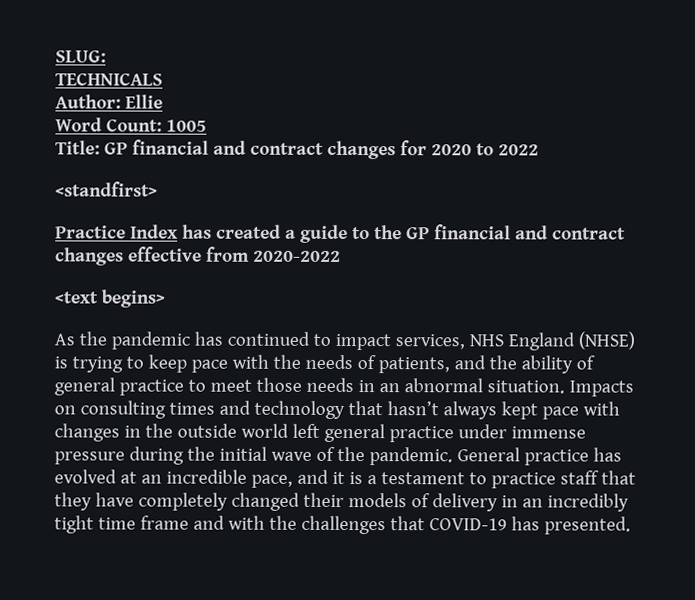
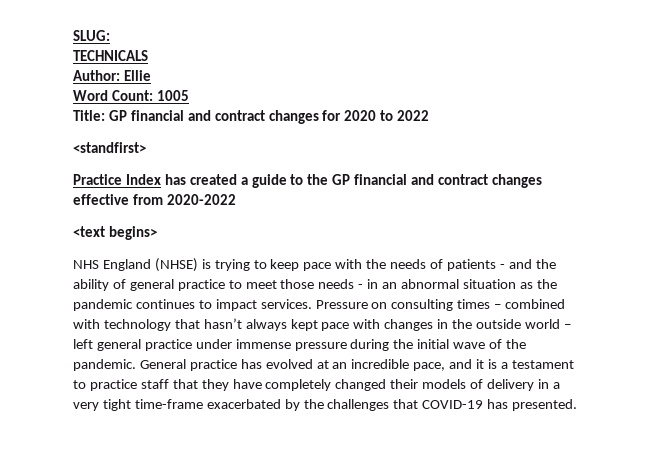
[54,331,465,351] As the pandemic has continued to impact services, -> (157, 233) none
[377,357,450,374] patients, -> [446,259,505,271] patients -
(354, 385) none -> [358,284,364,289] -
[486,380,634,397] [54,400,251,419] situation. Impacts on consulting times and -> [462,279,557,289] [73,299,566,311] [73,319,100,329] situation as the pandemic continues to impact services. Pressure on consulting times – combined with
(289, 430) none -> [563,324,571,329] –
[521,493,629,512] [54,515,265,534] an incredibly tight time frame and with -> [552,382,560,389] [73,399,300,411] a very tight time-frame exacerbated by

